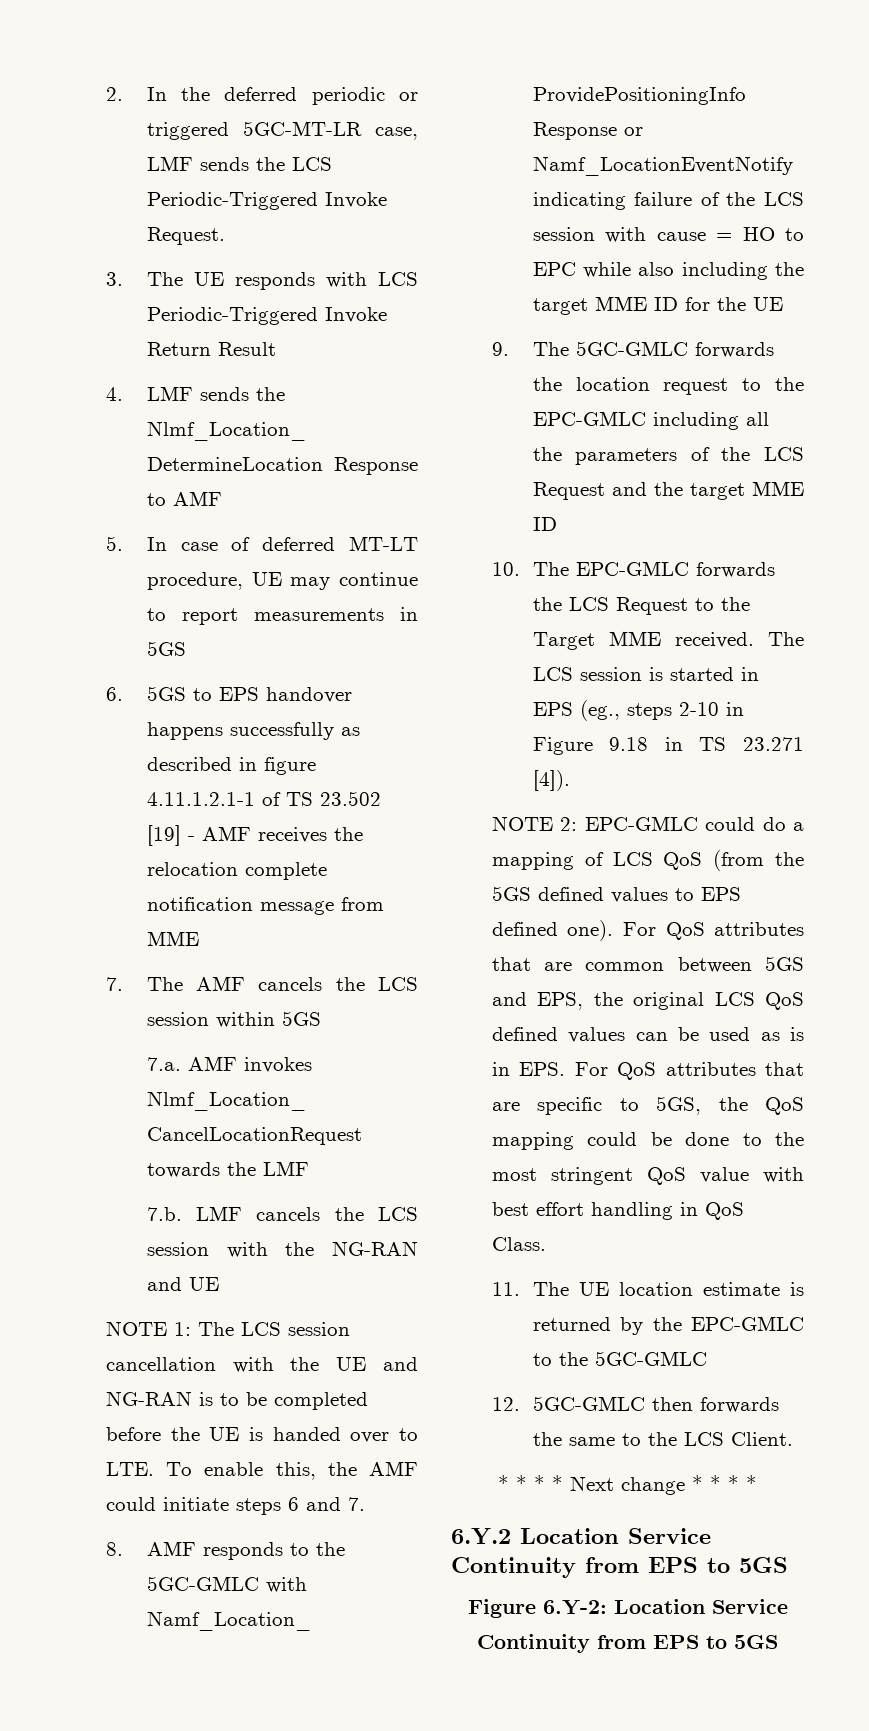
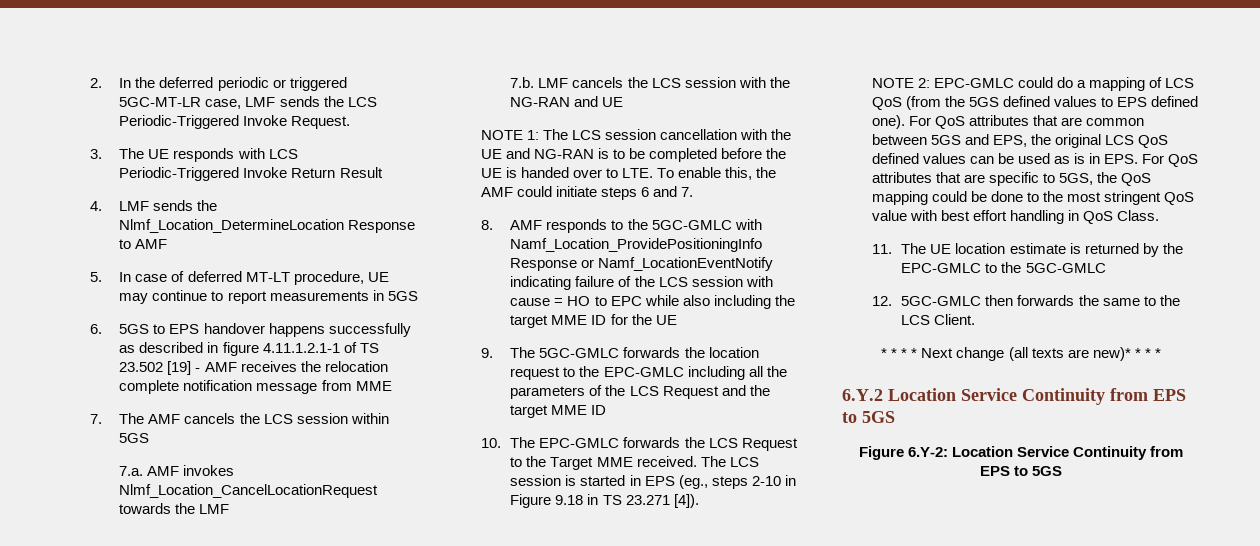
[692,1475,703,1491] * -> [1008,347,1131,361] (all texts are new)*

